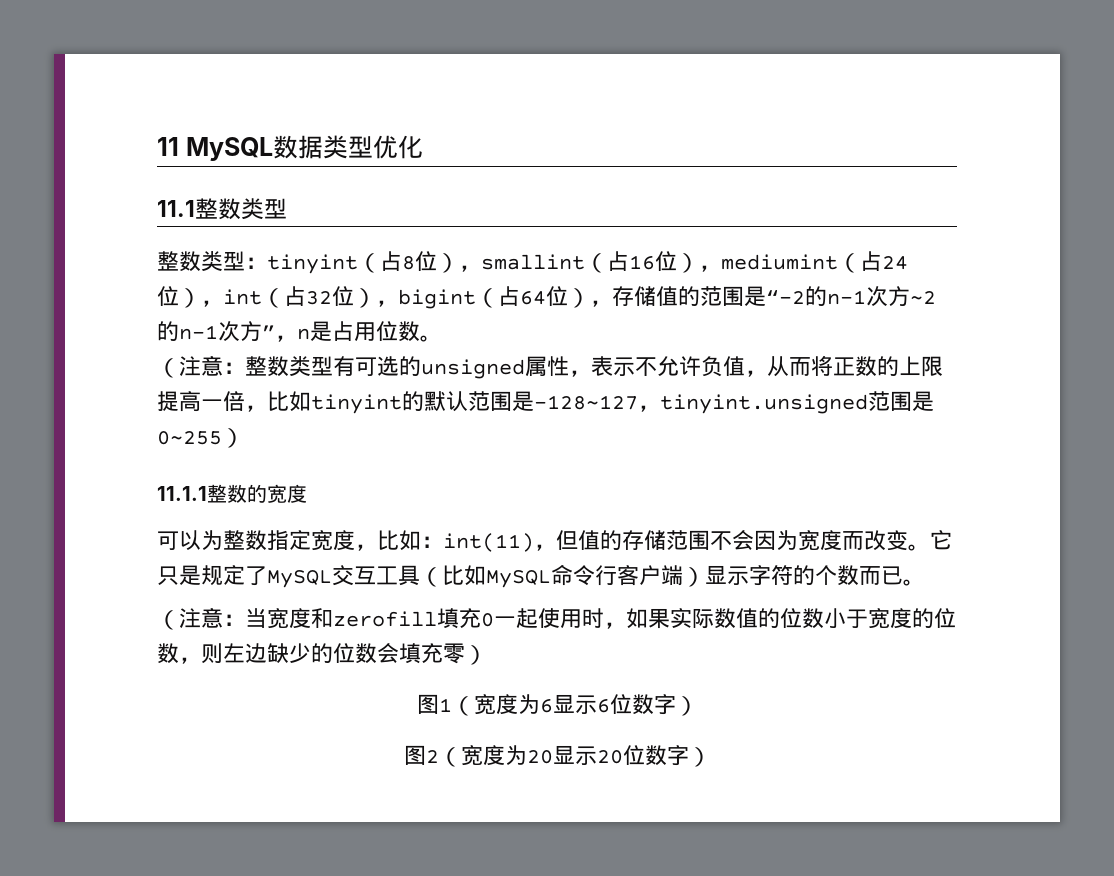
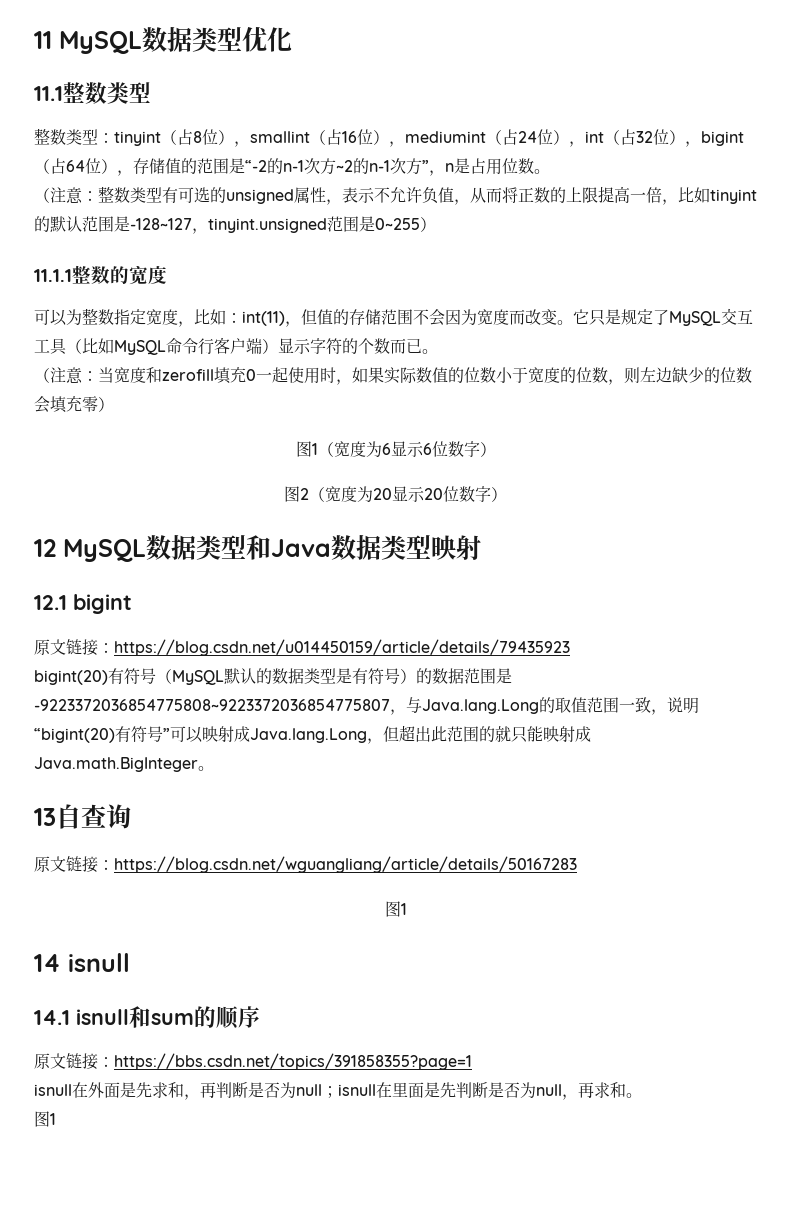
(711, 757) none -> [34,535,481,562] [34,594,132,614] [34,639,570,656] [34,668,512,685] [34,697,699,715] [34,725,591,744] [34,757,214,772] [34,804,131,829] [34,856,577,873] [384,901,407,917] [34,953,130,972] [34,1006,260,1029] [34,1053,472,1070] [34,1082,642,1100] [34,1111,56,1127] // 12 MySQL数据类型和Java数据类型映射 // 12.1 bigint // 原文链接：https://blog.csdn.net/u014450159/article/details/79435923 // bigint(20)有符号（MySQL默认的数据类型是有符号）的数据范围是-9223372036854775808~9223372036854775807，与Java.lang.Long的取值范围一致，说明“bigint(20)有符号”可以映射成Java.lang.Long，但超出此范围的就只能映射成Java.math.BigInteger。 // 13自查询 // 原文链接：https://blog.csdn.net/wguangliang/article/details/50167283 // 图1 // 14 isnull // 14.1 isnull和sum的顺序 // 原文链接：https://bbs.csdn.net/topics/391858355?page=1 // isnull在外面是先求和，再判断是否为null；isnull在里面是先判断是否为null，再求和。 // 图1

